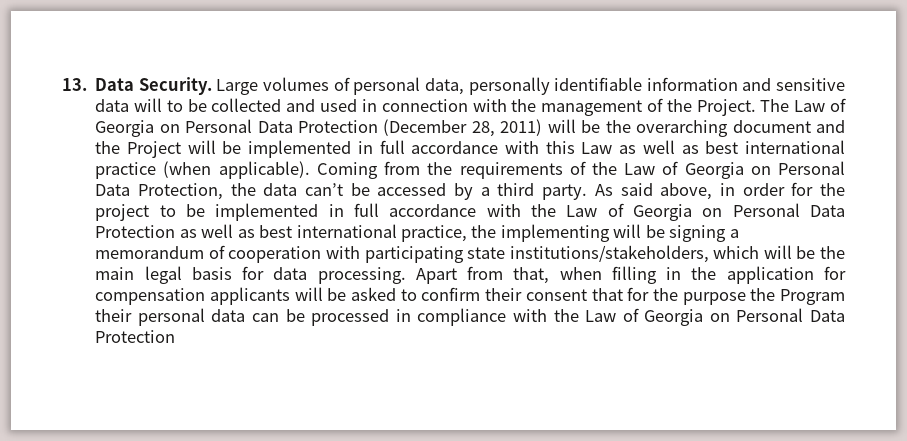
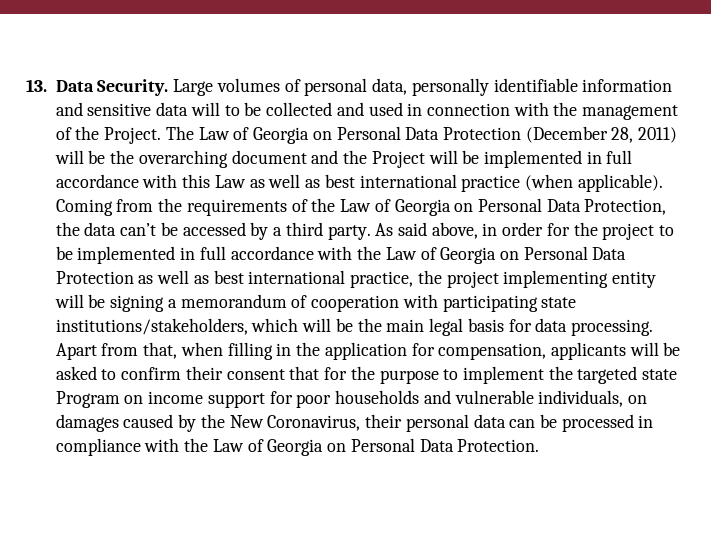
[500,224,610,242] implementing -> [446,270,657,288] project implementing entity
[95,288,206,305] compensation -> [438,343,547,360] compensation,
[750,288,845,305] the Program -> [443,366,678,384] [55,390,648,408] [55,414,361,432] to implement the targeted state Program on income support for poor households and vulnerable individuals, on damages caused by the New Coronavirus,
[95,330,176,343] Protection -> [457,439,540,452] Protection.

